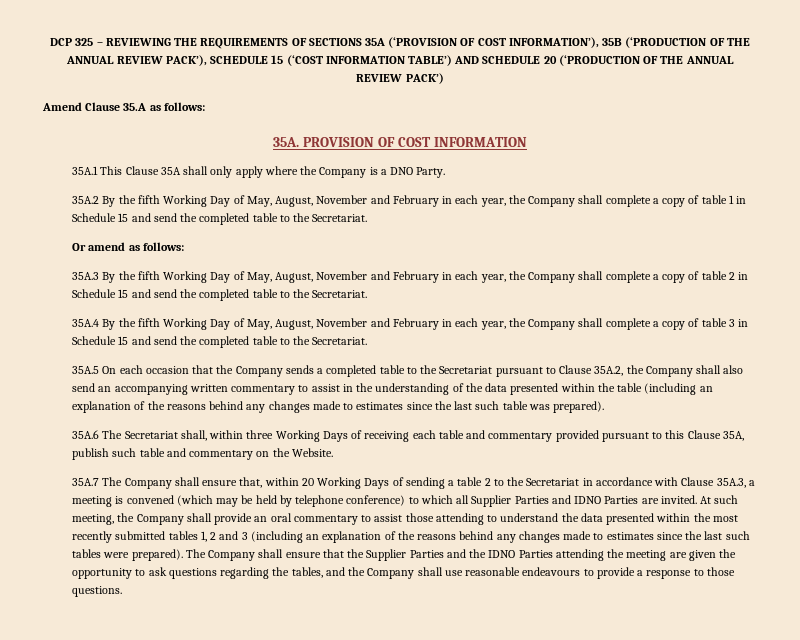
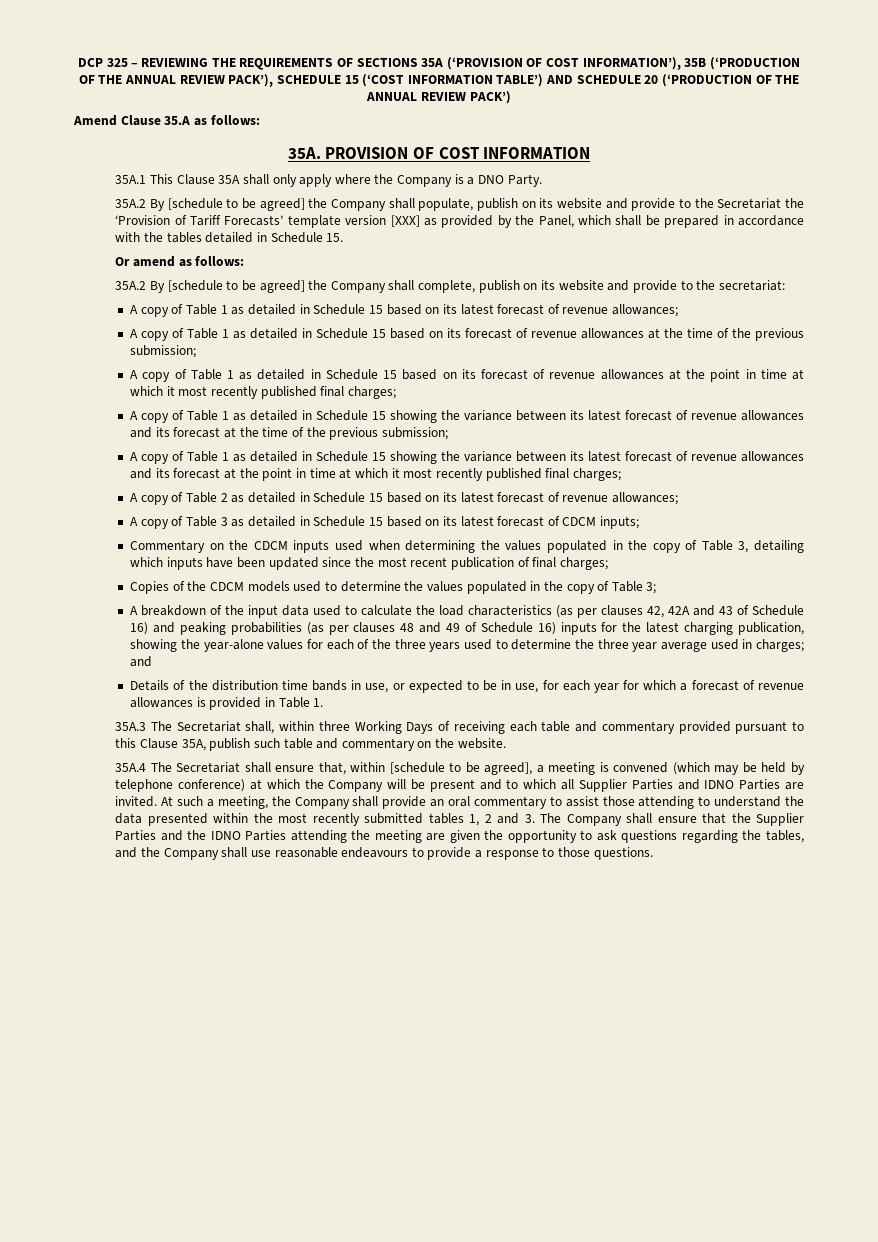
[118,195,746,207] [72,213,368,225] [72,242,184,251] [72,271,748,283] [72,289,368,301] [72,318,748,330] [72,336,368,348] [72,365,744,377] [72,383,713,395] [72,401,605,413] [72,430,100,439] the fifth Working Day of May, August, November and February in each year, the Company shall complete a copy of table 1 in Schedule 15 and send the completed table to the Secretariat. // Or amend as follows: // 35A.3 By the fifth Working Day of May, August, November and February in each year, the Company shall complete a copy of table 2 in Schedule 15 and send the completed table to the Secretariat. // 35A.4 By the fifth Working Day of May, August, November and February in each year, the Company shall complete a copy of table 3 in Schedule 15 and send the completed table to the Secretariat. // 35A.5 On each occasion that the Company sends a completed table to the Secretariat pursuant to Clause 35A.2, the Company shall also send an accompanying written commentary to assist in the understanding of the data presented within the table (including an explanation of the reasons behind any changes made to estimates since the last such table was prepared). // 35A.6 -> [167,198,804,211] [115,215,804,228] [115,232,344,243] [115,256,245,267] [115,280,785,293] [130,304,679,317] [130,328,804,341] [130,345,197,358] [130,369,805,382] [130,386,397,399] [130,410,805,423] [130,427,448,440] [130,451,805,464] [130,468,621,481] [130,492,679,505] [130,516,640,529] [130,540,805,553] [130,557,608,570] [130,581,657,594] [130,605,805,618] [130,622,804,635] [130,639,804,652] [130,656,153,667] [130,680,805,693] [130,697,324,710] [115,722,147,731] [schedule to be agreed] the Company shall populate, publish on its website and provide to the Secretariat the ‘Provision of Tariff Forecasts’ template version [XXX] as provided by the Panel, which shall be prepared in accordance with the tables detailed in Schedule 15. // Or amend as follows: // 35A.2 By [schedule to be agreed] the Company shall complete, publish on its website and provide to the secretariat: // A copy of Table 1 as detailed in Schedule 15 based on its latest forecast of revenue allowances; // A copy of Table 1 as detailed in Schedule 15 based on its forecast of revenue allowances at the time of the previous submission; // A copy of Table 1 as detailed in Schedule 15 based on its forecast of revenue allowances at the point in time at which it most recently published final charges; // A copy of Table 1 as detailed in Schedule 15 showing the variance between its latest forecast of revenue allowances and its forecast at the time of the previous submission; // A copy of Table 1 as detailed in Schedule 15 showing the variance between its latest forecast of revenue allowances and its forecast at the point in time at which it most recently published final charges; // A copy of Table 2 as detailed in Schedule 15 based on its latest forecast of revenue allowances; // A copy of Table 3 as detailed in Schedule 15 based on its latest forecast of CDCM inputs; // Commentary on the CDCM inputs used when determining the values populated in the copy of Table 3, detailing which inputs have been updated since the most recent publication of final charges; // Copies of the CDCM models used to determine the values populated in the copy of Table 3; // A breakdown of the input data used to calculate the load characteristics (as per clauses 42, 42A and 43 of Schedule 16) and peaking probabilities (as per clauses 48 and 49 of Schedule 16) inputs for the latest charging publication, showing the year-alone values for each of the three years used to determine the three year average used in charges; and // Details of the distribution time bands in use, or expected to be in use, for each year for which a forecast of revenue allowances is provided in Table 1. // 35A.3
[291,448,333,457] [72,477,746,489] Website. // 35A.7 The Company shall ensure that, within 20 Working Days of sending a table 2 to the Secretariat in accordance with Clause 35A.3, -> [457,738,506,749] [115,762,533,775] website. // 35A.4 The Secretariat shall ensure that, within [schedule to be agreed],
(406, 500) none -> [249,779,502,792] at which the Company will be present and
(739, 499) none -> [206,799,214,807] a
[241,531,750,543] [72,549,183,561] 3 (including an explanation of the reasons behind any changes made to estimates since the last such tables were prepared). -> [524,814,535,823] 3.

